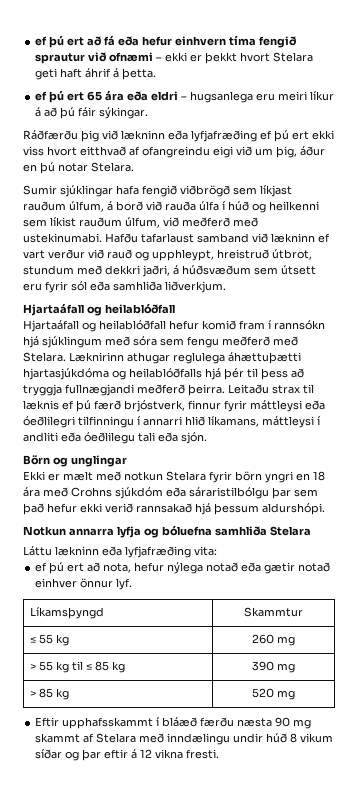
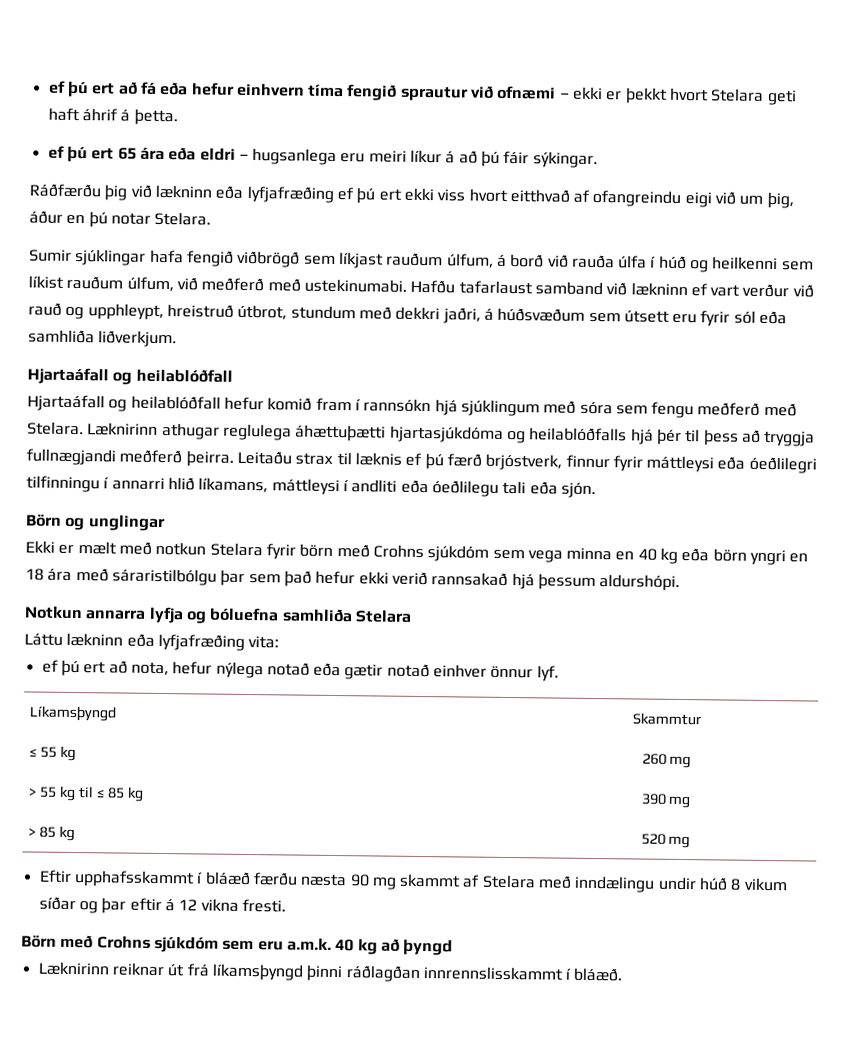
(262, 476) none -> [336,544,747,564] með Crohns sjúkdóm sem vega minna en 40 kg eða börn
[71,487,186,499] Crohns sjúkdóm eða -> (109, 575) none
(220, 754) none -> [21,934,454,956] [37,961,623,982] // Börn með Crohns sjúkdóm sem eru a.m.k. 40 kg að þyngd // Læknirinn reiknar út frá líkamsþyngd þinni ráðlagðan innrennslisskammt í bláæð.

